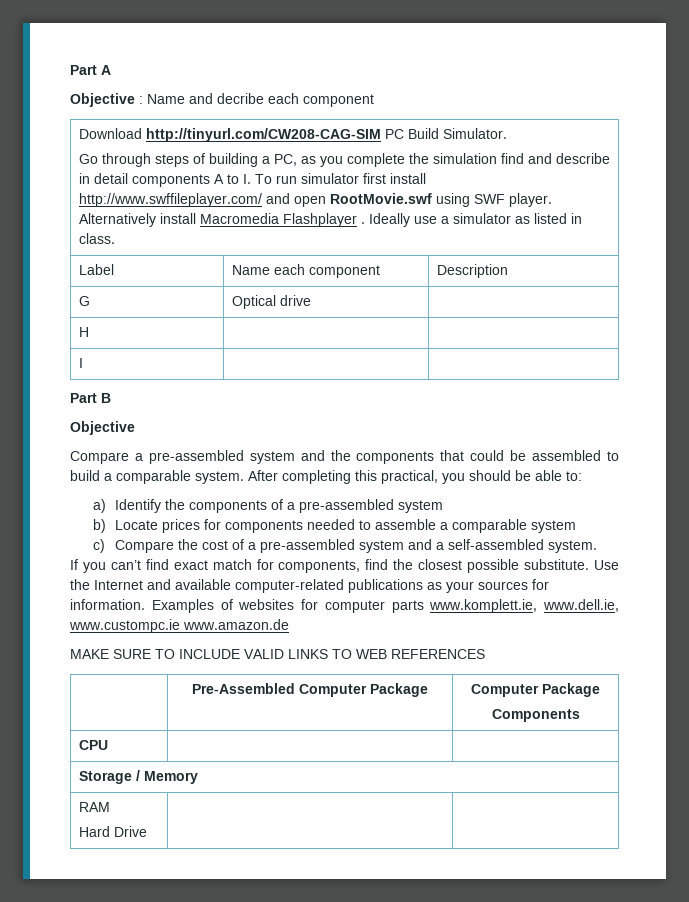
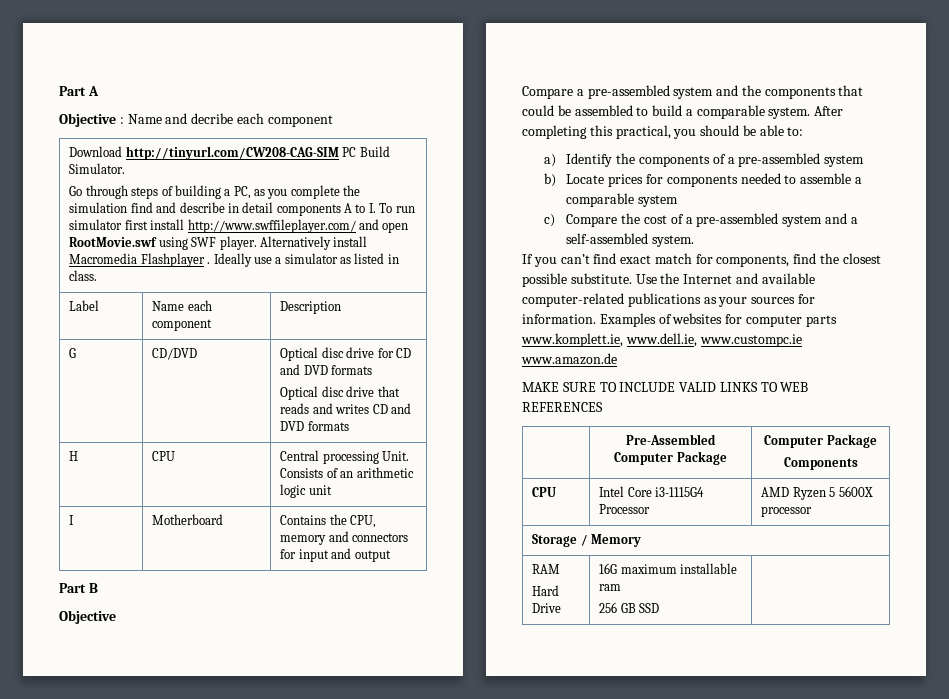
[231,295,311,309] [78,327,89,337] [78,358,83,368] | Optical drive | // H | | // I | | -> [152,348,198,360] [280,347,411,361] [280,364,373,375] [280,386,400,400] [280,403,411,414] [280,421,349,431] [69,451,79,461] [152,451,176,461] [280,450,410,464] [280,467,414,478] [280,484,332,498] [69,515,75,525] [152,514,224,525] [280,514,377,528] [280,531,409,545] [280,548,391,562] | CD/DVD | Optical disc drive for CD and DVD formats // Optical disc drive that reads and writes CD and DVD formats // H | CPU | Central processing Unit. Consists of an arithmetic logic unit // I | Motherboard | Contains the CPU, memory and connectors for input and output
(108, 745) | -> [599,486,705,497] [599,504,651,514] [761,486,873,500] [761,506,813,517] Intel Core i3-1115G4 Processor | AMD Ryzen 5 5600X processor
(147, 831) none -> [599,563,738,574] [599,584,622,591] [599,602,660,613] 16G maximum installable ram // 256 GB SSD

